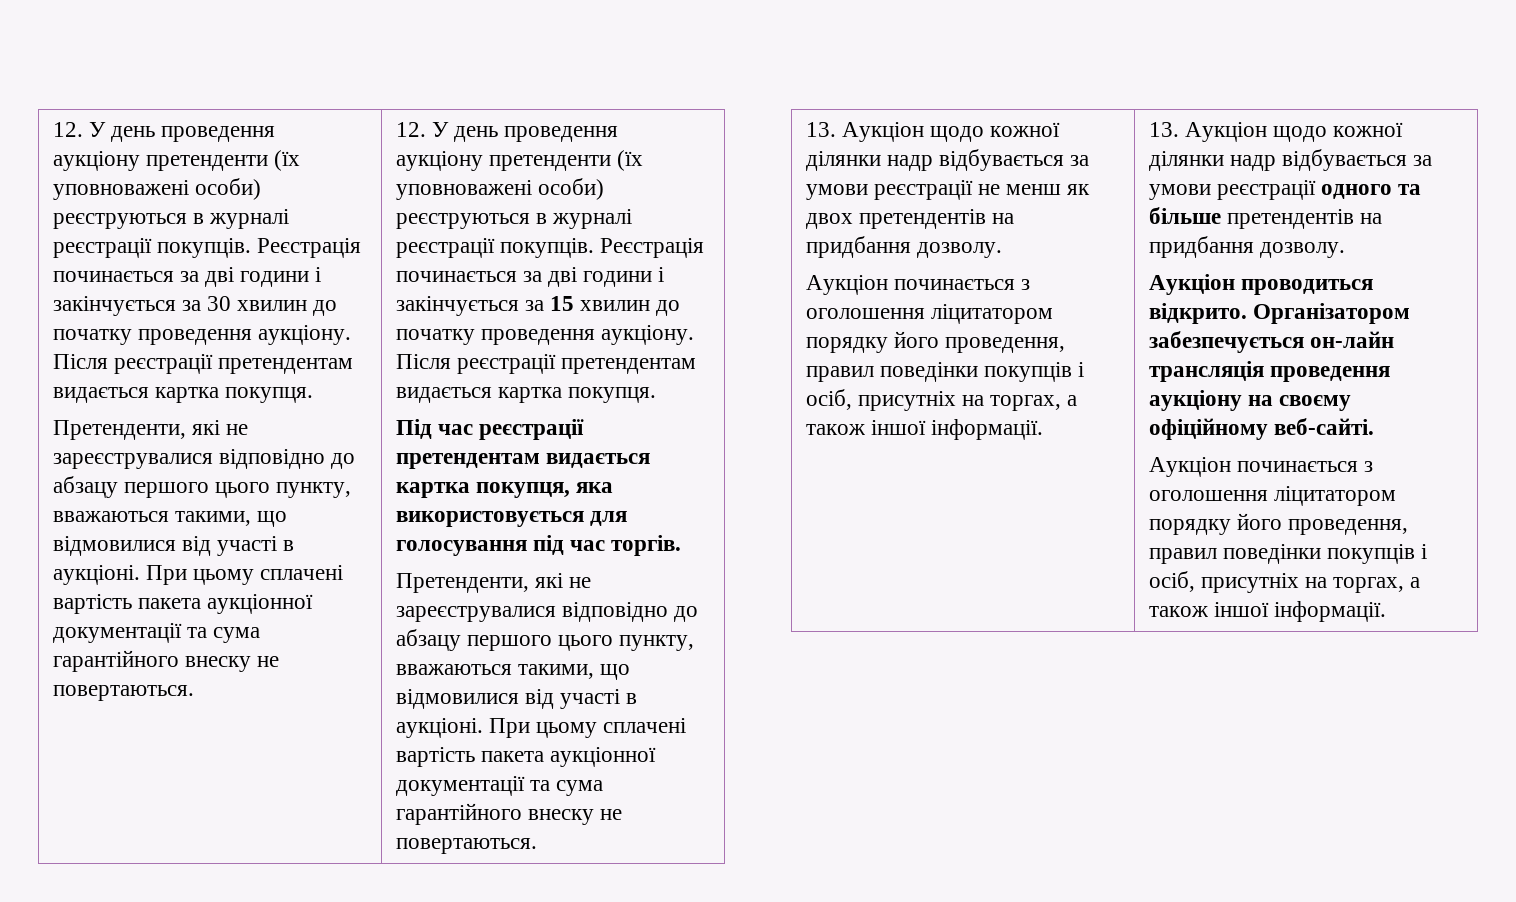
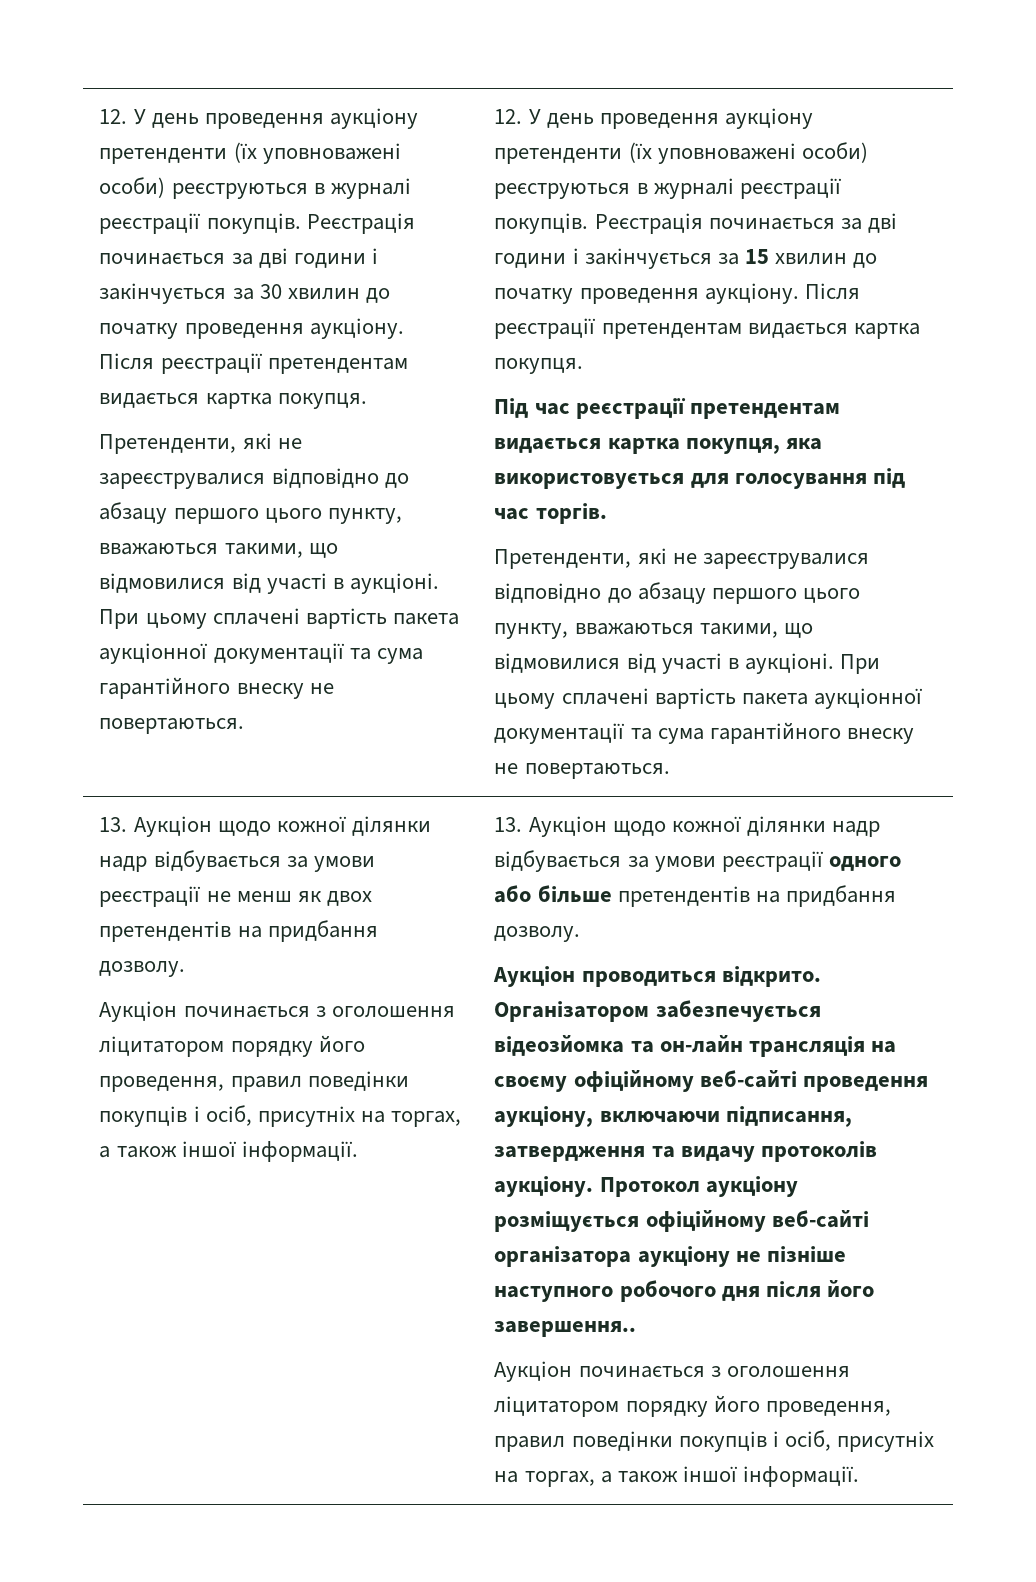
[1398,184,1422,195] та -> [494,885,532,903] або
[1309,331,1394,348] [1148,361,1390,382] [1148,390,1351,411] [1148,418,1374,440] он-лайн трансляція проведення аукціону на своєму офіційному веб-сайті. -> [494,1035,896,1057] [494,1070,928,1092] [494,1106,852,1127] [494,1141,877,1162] [494,1176,798,1197] [494,1210,869,1232] [494,1246,846,1267] [494,1280,874,1302] [494,1321,637,1337] відеозйомка та он-лайн трансляція на своєму офіційному веб-сайті проведення аукціону, включаючи підписання, затвердження та видачу протоколів аукціону. Протокол аукціону розміщується офіційному веб-сайті організатора аукціону не пізніше наступного робочого дня після його завершення..

